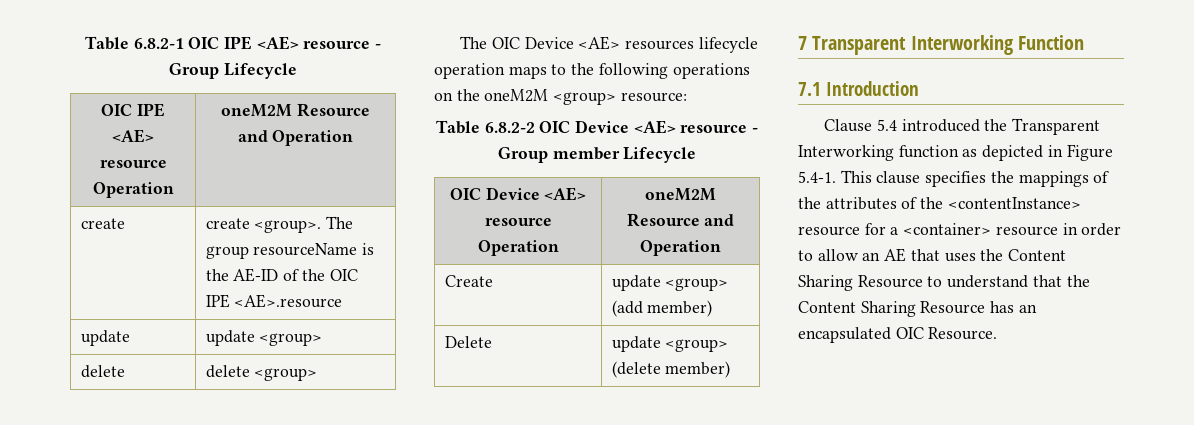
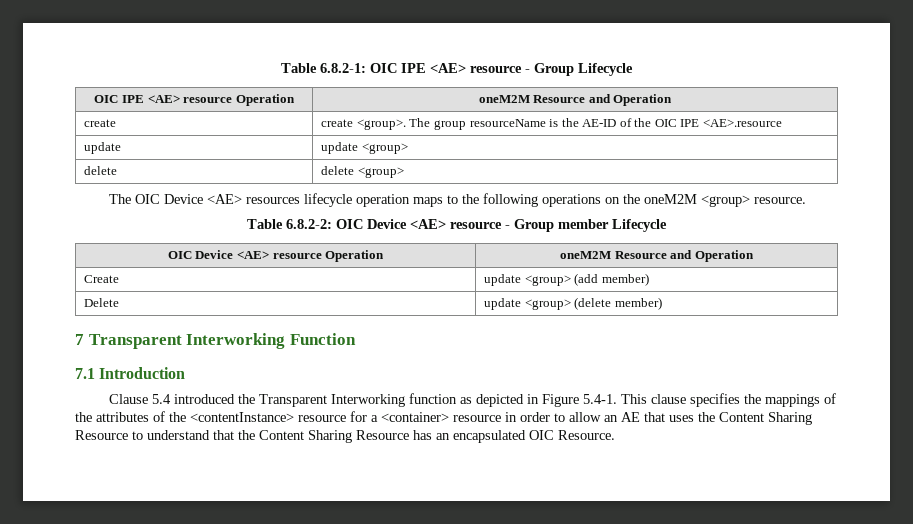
[84,36,184,50] Table 6.8.2-1 -> [281,63,366,73] Table 6.8.2-1:
[620,92,687,102] [435,120,535,134] resource: // Table 6.8.2-2 -> [753,197,806,204] [247,219,332,229] resource. // Table 6.8.2-2:

